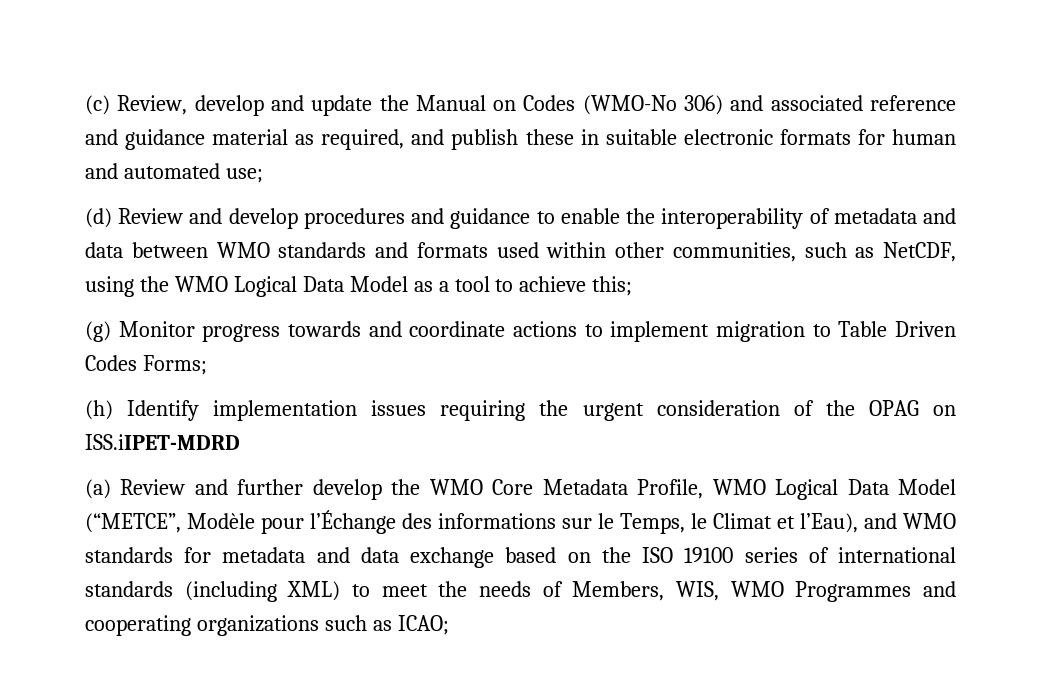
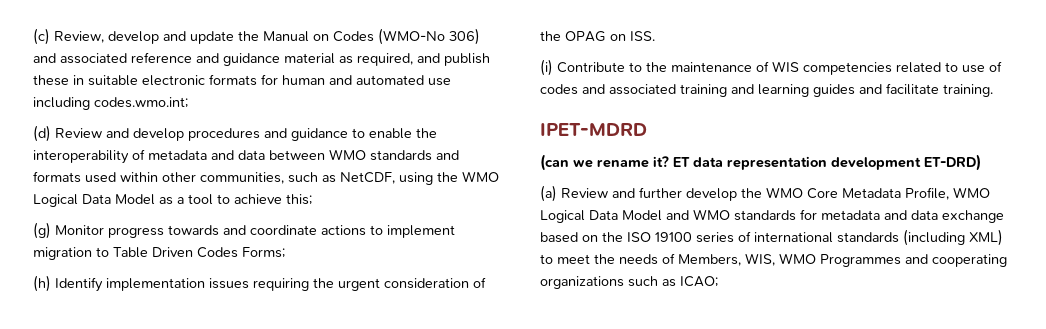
[225,168,263,183] use; -> [428,78,451,86] [33,97,188,110] use including codes.wmo.int;
[85,434,240,450] ISS.iIPET-MDRD -> [630,31,655,41] [540,59,1002,76] [540,83,993,97] [540,123,647,136] [540,154,981,171] ISS. // (i) Contribute to the maintenance of WIS competencies related to use of codes and associated training and learning guides and facilitate training. // IPET-MDRD // (can we rename it? ET data representation development ET-DRD)
[85,510,858,534] (“METCE”, Modèle pour l’Échange des informations sur le Temps, le Climat et l’Eau), -> (662, 215) none

